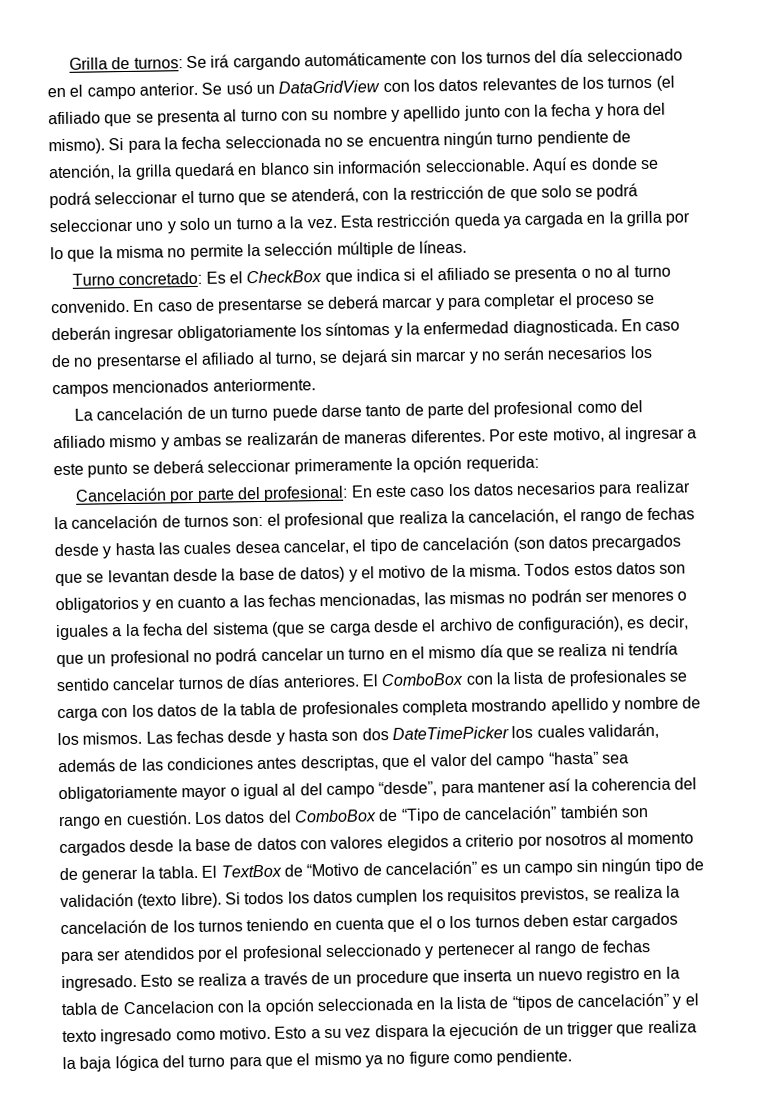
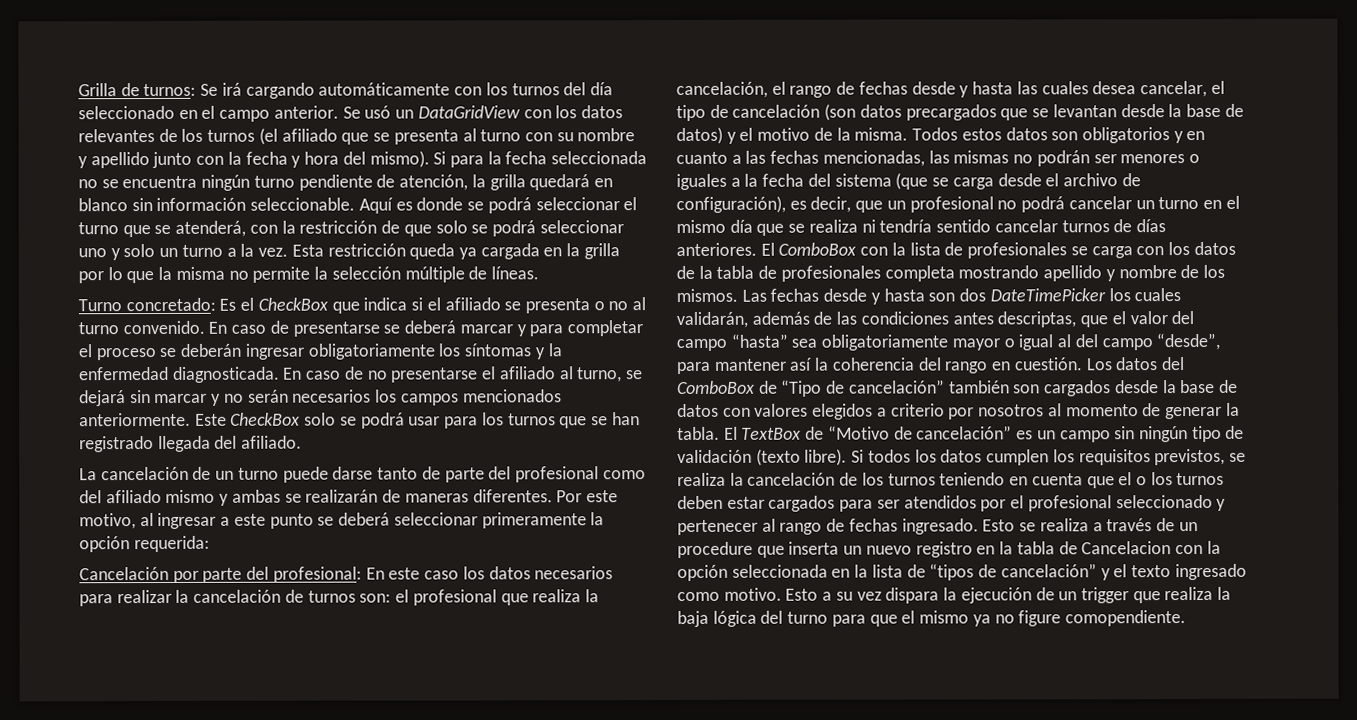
(316, 385) none -> [194,412,640,429] [79,435,303,453] Este CheckBox solo se podrá usar para los turnos que se han registrado llegada del afiliado.
[452,1049,573,1066] como pendiente. -> [1064,610,1186,627] comopendiente.

